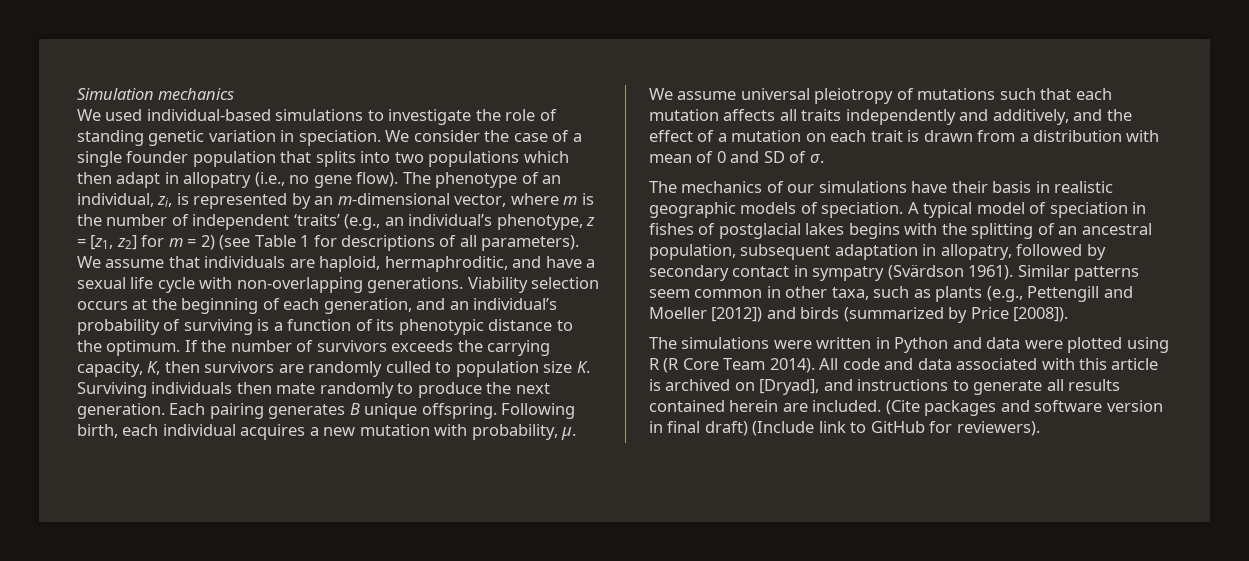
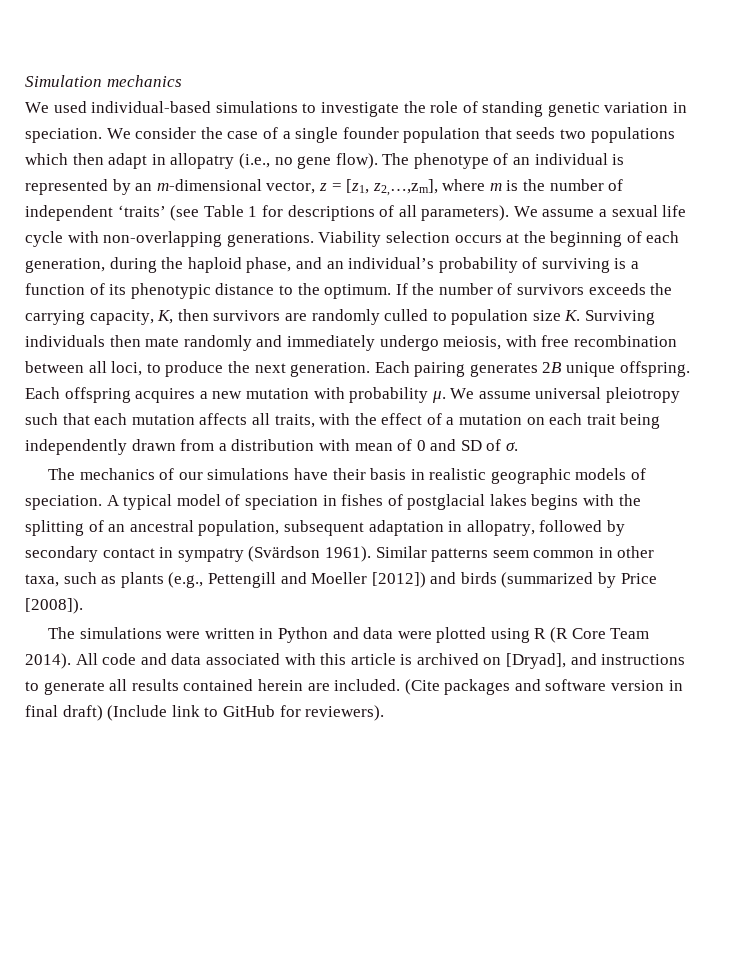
[315,151,391,167] splits into -> [516,127,556,139] seeds
[77,193,173,207] individual, zi, -> [534,153,608,165] individual
(507, 200) none -> [318,179,438,196] z = [z1, z2,…,zm],
[344,214,596,230] [77,235,215,250] (e.g., an individual’s phenotype, z = [z1, z2] for m = 2) -> (166, 211) none
[168,256,582,272] that individuals are haploid, hermaphroditic, and have -> (595, 213) none
(412, 306) none -> [109,257,292,273] during the haploid phase,
(394, 390) none -> [256,335,677,351] [25,361,143,376] and immediately undergo meiosis, with free recombination between all loci,
[349,403,360,415] B -> [542,362,563,373] 2B
[501,403,576,419] [77,424,236,438] Following birth, each individual -> [25,387,131,403] Each offspring
[471,424,558,440] probability, -> [349,387,429,403] probability
[896,88,996,100] of mutations -> (681, 395) none
[801,109,1103,125] traits independently and additively, and -> [274,413,351,428] traits, with
[907,130,920,142] is -> [620,413,661,429] [25,439,127,455] being independently

